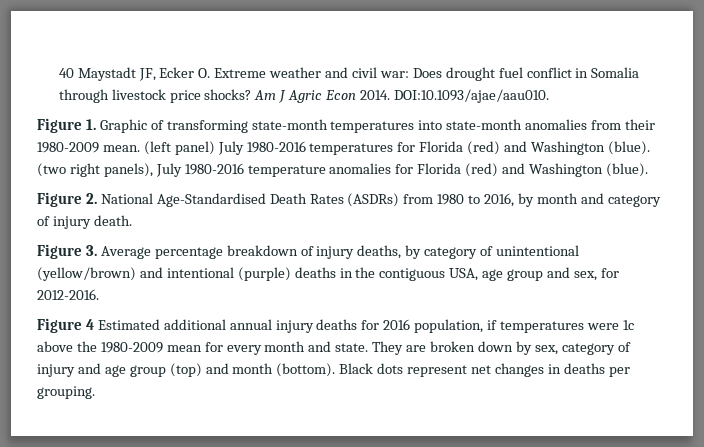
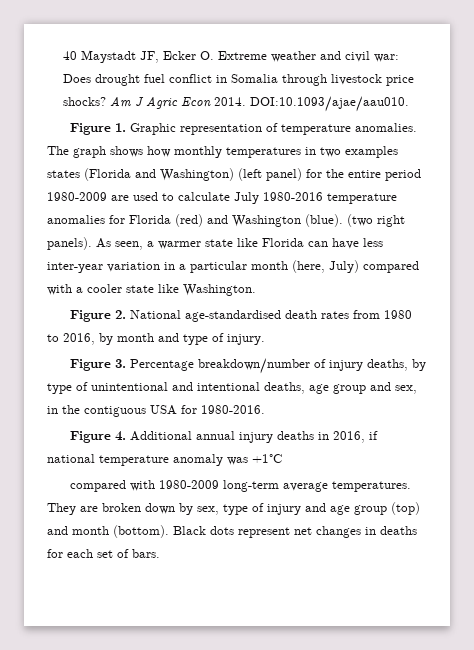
[150,119,656,133] [37,141,650,155] [37,163,153,177] of transforming state-month temperatures into state-month anomalies from their 1980-2009 mean. (left panel) July 1980-2016 temperatures for Florida (red) and Washington (blue). (two right panels), -> [180,123,418,135] [47,146,398,158] [47,168,421,181] [47,192,230,201] representation of temperature anomalies. The graph shows how monthly temperatures in two examples states (Florida and Washington) (left panel) for the entire period 1980-2009 are used to calculate
(648, 170) none -> [347,214,405,227] [47,237,383,250] [47,260,419,273] [47,284,256,296] (two right panels). As seen, a warmer state like Florida can have less inter-year variation in a particular month (here, July) compared with a cooler state like Washington.
[156,193,400,207] Age-Standardised Death Rates (ASDRs) -> [185,310,350,322] age-standardised death rates
[607,195,661,207] [37,215,132,229] category of injury death. -> [183,333,265,345] type of injury.
[100,245,298,259] Average percentage breakdown -> [130,358,311,374] Percentage breakdown/number
[424,247,478,259] category -> [47,383,72,394] type
[37,267,136,281] (yellow/brown) -> (168, 386) none
[237,267,619,281] [37,289,99,300] [37,318,634,333] [37,341,369,355] (purple) deaths in the contiguous USA, age group and sex, for 2012-2016. // Figure 4 Estimated additional annual injury deaths for 2016 population, if temperatures were 1c above the 1980-2009 mean for every month and state. -> [264,382,417,394] [47,405,265,417] [70,431,379,443] [47,454,282,466] [70,480,412,492] deaths, age group and sex, in the contiguous USA for 1980-2016. // Figure 4. Additional annual injury deaths in 2016, if national temperature anomaly was +1°C // compared with 1980-2009 long-term average temperatures.
[561,343,615,355] category -> [223,504,248,515] type
[608,367,630,377] [37,386,95,399] per grouping. -> [47,549,160,558] for each set of bars.

